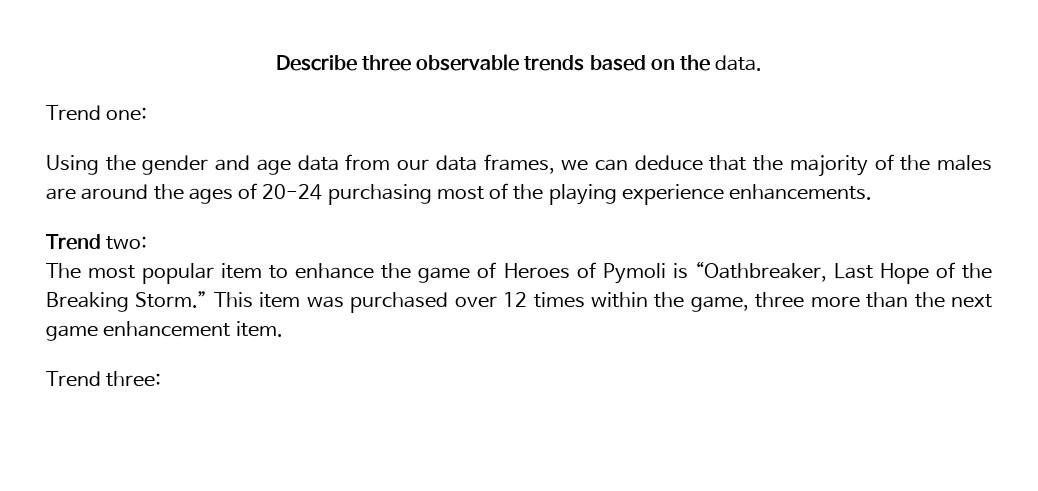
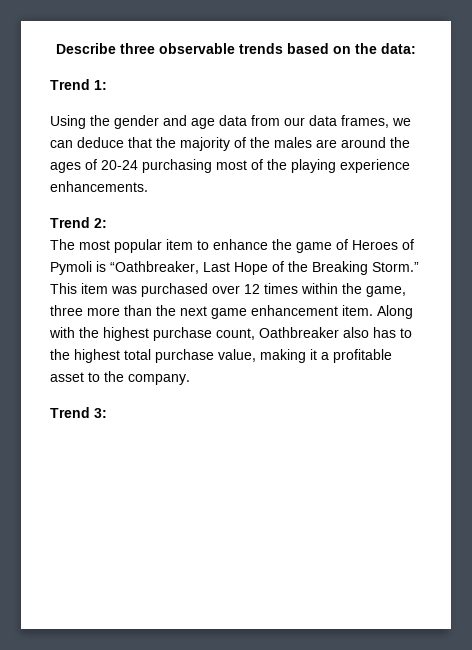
[715,55,763,71] [46,105,148,121] data. // Trend one: -> [381,43,416,54] [50,79,107,90] data: // Trend 1:
[106,236,148,250] two: -> [94,218,107,228] 2:
[46,371,162,387] // Trend three: -> [377,305,413,319] [49,327,412,341] [50,349,392,363] [50,371,190,385] [50,407,107,418] Along with the highest purchase count, Oathbreaker also has to the highest total purchase value, making it a profitable asset to the company. // Trend 3:

